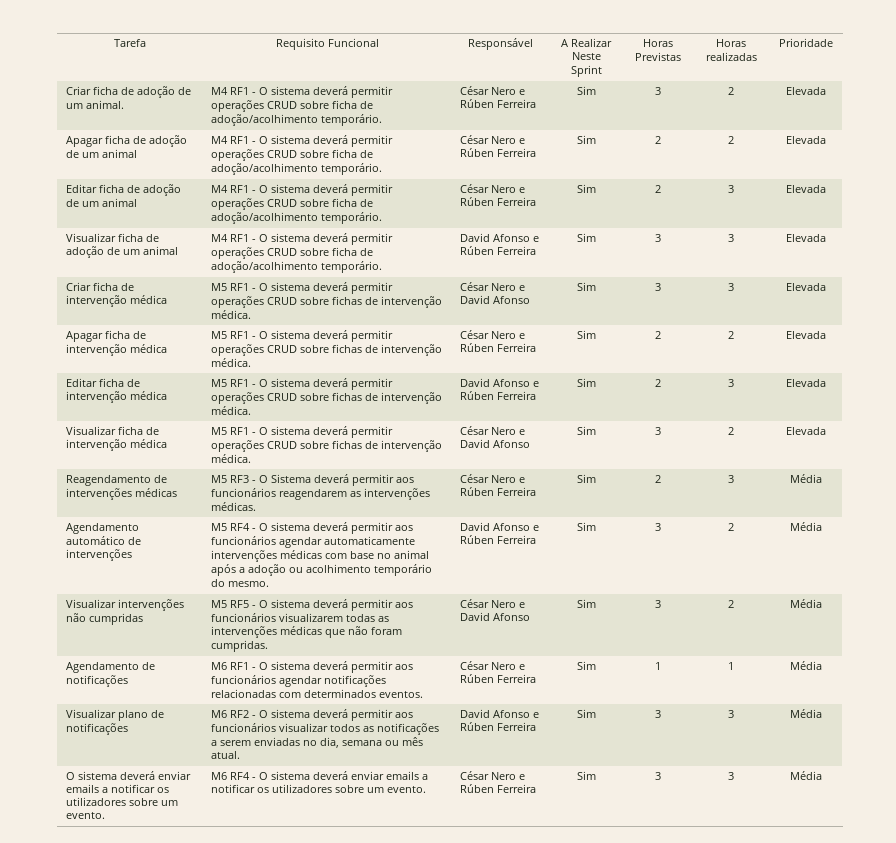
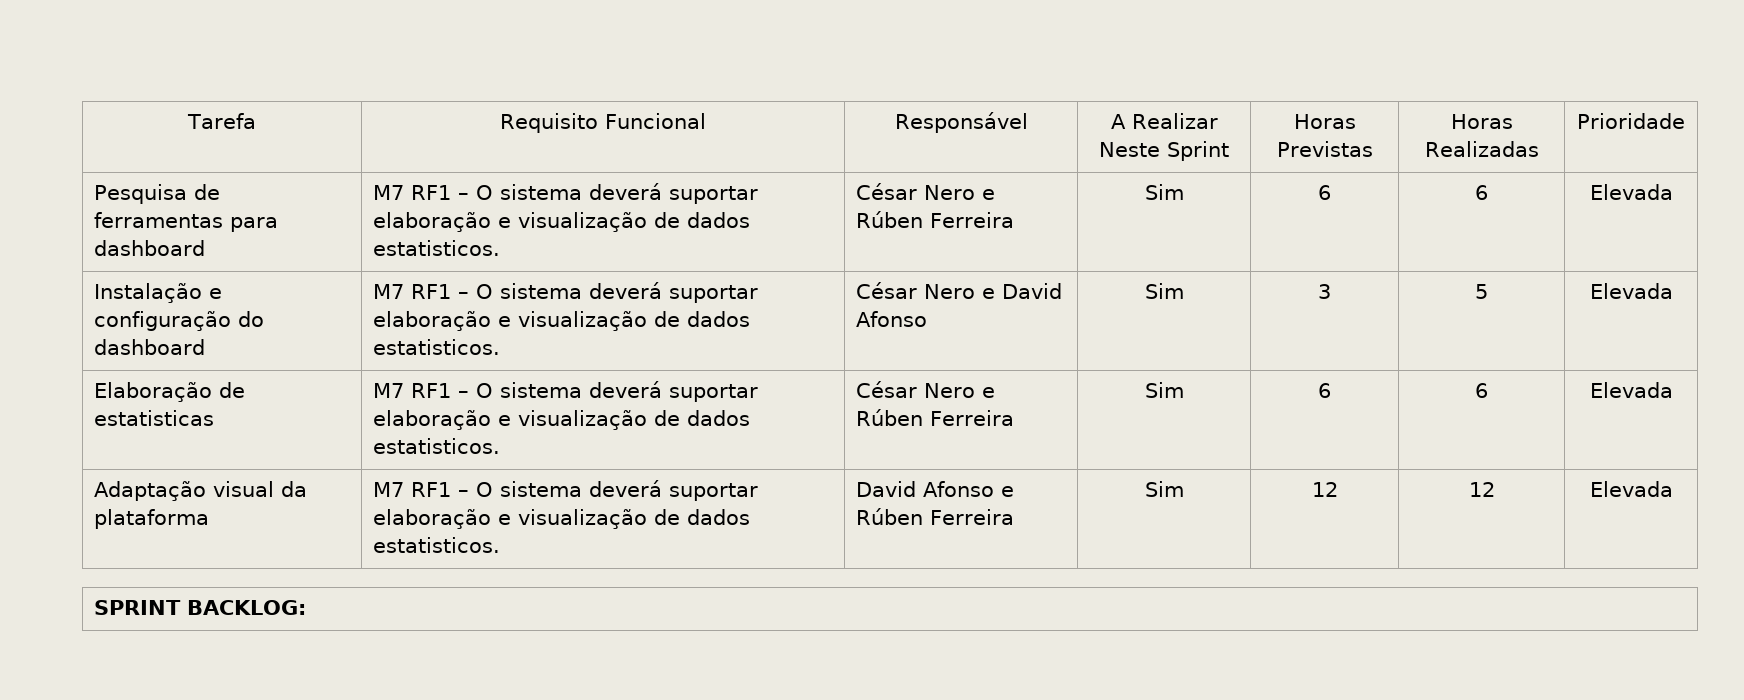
[705,52,757,61] realizadas -> [1424,141,1539,157] Realizadas
[66,86,192,98] [66,100,125,109] [211,86,394,98] [211,100,374,112] [211,114,383,126] [460,86,526,95] [460,99,537,108] [576,86,596,95] [655,87,661,95] [728,87,734,95] [785,87,826,95] [66,135,188,147] [66,149,138,158] [211,135,394,147] [211,149,374,161] [211,163,383,175] [460,135,526,144] [460,148,537,157] [576,135,596,144] [655,136,661,144] [728,136,734,144] [785,136,826,144] [66,184,182,196] [66,198,138,207] [211,184,394,196] [211,198,374,210] [211,212,383,224] [460,184,526,193] [460,197,537,206] [576,184,596,193] [655,185,661,193] [728,185,734,193] [785,185,826,193] [66,233,160,242] [66,246,179,258] [211,233,394,245] [211,247,374,259] [211,261,383,273] [460,233,540,242] [460,246,537,255] [576,233,596,242] [655,234,661,242] [728,234,734,242] [785,234,826,242] [66,282,135,291] [66,295,168,307] [211,282,394,294] [211,296,443,308] [211,310,252,319] [460,282,526,291] [460,295,531,304] [576,282,596,291] [655,283,661,291] [728,283,734,291] [785,283,826,291] [66,330,147,342] [66,344,168,356] [211,330,394,342] [211,344,443,356] [211,358,252,367] [460,330,526,339] [460,343,537,352] [576,330,596,339] [655,331,661,339] [728,331,734,339] [785,331,826,339] [66,378,141,387] [66,391,168,403] [211,378,394,390] [211,392,443,404] [211,406,252,415] [460,378,540,387] [460,391,537,400] [576,378,596,387] [655,379,661,387] [728,379,734,387] [785,379,826,387] [66,426,160,435] [66,439,168,451] [211,426,394,438] [211,440,443,452] [211,454,252,463] [460,426,526,435] [460,439,531,448] [576,426,596,435] [655,427,661,435] [728,427,734,435] [785,427,826,435] [66,475,168,486] [66,488,178,500] [211,474,415,486] [211,488,431,500] [211,502,257,511] [460,474,526,483] [460,487,537,496] [576,474,596,483] [655,475,661,483] [728,475,734,483] [789,474,822,483] [66,523,140,534] [66,536,142,545] [66,549,133,561] [211,522,414,534] [211,536,416,548] [211,550,430,562] [211,564,433,576] [211,579,270,587] [460,522,540,531] [460,535,537,544] [576,522,596,531] [655,523,661,531] [728,523,734,531] [789,522,822,531] [66,599,185,611] [66,613,144,625] [211,599,414,611] [211,613,390,622] [211,626,403,638] [211,640,269,652] [460,599,526,608] [460,612,531,621] [576,599,596,608] [655,600,661,608] [728,600,734,608] [789,599,822,608] [66,662,156,673] [66,675,129,687] [211,661,414,673] [211,675,387,687] [211,689,424,698] [460,661,526,670] [460,674,537,683] [576,661,596,670] [655,662,661,670] [728,662,734,670] [789,661,822,670] [66,709,165,721] [66,723,129,735] [211,709,414,721] [211,723,440,735] [211,737,424,748] [211,751,241,759] [460,709,540,718] [460,722,537,731] [576,709,596,718] [655,710,661,718] [728,710,734,718] [789,709,822,718] [66,771,192,780] [66,784,170,793] [66,797,179,806] [66,812,106,819] [211,771,429,780] [211,784,427,793] [460,771,526,780] [460,784,537,793] [576,771,596,780] [655,772,661,780] [728,772,734,780] [789,771,822,780] Criar ficha de adoção de um animal. | M4 RF1 - O sistema deverá permitir operações CRUD sobre ficha de adoção/acolhimento temporário. | César Nero e Rúben Ferreira | Sim | 3 | 2 | Elevada // Apagar ficha de adoção de um animal | M4 RF1 - O sistema deverá permitir operações CRUD sobre ficha de adoção/acolhimento temporário. | César Nero e Rúben Ferreira | Sim | 2 | 2 | Elevada // Editar ficha de adoção de um animal | M4 RF1 - O sistema deverá permitir operações CRUD sobre ficha de adoção/acolhimento temporário. | César Nero e Rúben Ferreira | Sim | 2 | 3 | Elevada // Visualizar ficha de adoção de um animal | M4 RF1 - O sistema deverá permitir operações CRUD sobre ficha de adoção/acolhimento temporário. | David Afonso e Rúben Ferreira | Sim | 3 | 3 | Elevada // Criar ficha de intervenção médica | M5 RF1 - O sistema deverá permitir operações CRUD sobre fichas de intervenção médica. | César Nero e David Afonso | Sim | 3 | 3 | Elevada // Apagar ficha de intervenção médica | M5 RF1 - O sistema deverá permitir operações CRUD sobre fichas de intervenção médica. | César Nero e Rúben Ferreira | Sim | 2 | 2 | Elevada // Editar ficha de intervenção médica | M5 RF1 - O sistema deverá permitir operações CRUD sobre fichas de intervenção médica. | David Afonso e Rúben Ferreira | Sim | 2 | 3 | Elevada // Visualizar ficha de intervenção médica | M5 RF1 - O sistema deverá permitir operações CRUD sobre fichas de intervenção médica. | César Nero e David Afonso | Sim | 3 | 2 | Elevada // Reagendamento de intervenções médicas | M5 RF3 - O Sistema deverá permitir aos funcionários reagendarem as intervenções médicas. | César Nero e Rúben Ferreira | Sim | 2 | 3 | Média // Agendamento automático de intervenções | M5 RF4 - O sistema deverá permitir aos funcionários agendar automaticamente intervenções médicas com base no animal após a adoção ou acolhimento temporário do mesmo. | David Afonso e Rúben Ferreira | Sim | 3 | 2 | Média // Visualizar intervenções não cumpridas | M5 RF5 - O sistema deverá permitir aos funcionários visualizarem todas as intervenções médicas que não foram cumpridas. | César Nero e David Afonso | Sim | 3 | 2 | Média // Agendamento de notificações | M6 RF1 - O sistema deverá permitir aos funcionários agendar notificações relacionadas com determinados eventos. | César Nero e Rúben Ferreira | Sim | 1 | 1 | Média // Visualizar plano de notificações | M6 RF2 - O sistema deverá permitir aos funcionários visualizar todos as notificações a serem enviadas no dia, semana ou mês atual. | David Afonso e Rúben Ferreira | Sim | 3 | 3 | Média // O sistema deverá enviar emails a notificar os utilizadores sobre um evento. | M6 RF4 - O sistema deverá enviar emails a notificar os utilizadores sobre um evento. | César Nero e Rúben Ferreira | Sim | 3 | 3 | Média -> [93,184,220,204] [93,212,278,232] [93,240,205,256] [372,183,758,204] [372,212,750,232] [372,240,500,256] [855,183,995,200] [855,211,1014,228] [1144,184,1184,200] [1318,185,1331,200] [1475,185,1488,200] [1589,184,1673,200] [93,283,222,303] [93,311,264,331] [93,339,205,355] [372,282,758,303] [372,311,750,331] [372,339,500,355] [855,282,1062,299] [855,311,927,327] [1144,283,1184,299] [1318,284,1331,299] [1475,284,1488,299] [1589,283,1673,299] [93,382,245,402] [93,410,214,426] [372,381,758,402] [372,410,750,430] [372,438,500,454] [855,381,995,398] [855,409,1014,426] [1144,382,1184,398] [1318,383,1331,398] [1475,383,1488,398] [1589,382,1673,398] [93,481,307,501] [93,509,209,529] [372,480,758,501] [372,509,750,529] [372,537,500,553] [855,481,1014,497] [855,508,1014,525] [1144,481,1184,497] [1311,482,1338,497] [1468,482,1495,497] [1589,481,1673,497] [93,600,306,615] Pesquisa de ferramentas para dashboard | M7 RF1 – O sistema deverá suportar elaboração e visualização de dados estatisticos. | César Nero e Rúben Ferreira | Sim | 6 | 6 | Elevada // Instalação e configuração do dashboard | M7 RF1 – O sistema deverá suportar elaboração e visualização de dados estatisticos. | César Nero e David Afonso | Sim | 3 | 5 | Elevada // Elaboração de estatisticas | M7 RF1 – O sistema deverá suportar elaboração e visualização de dados estatisticos. | César Nero e Rúben Ferreira | Sim | 6 | 6 | Elevada // Adaptação visual da plataforma | M7 RF1 – O sistema deverá suportar elaboração e visualização de dados estatisticos. | David Afonso e Rúben Ferreira | Sim | 12 | 12 | Elevada // SPRINT BACKLOG:

